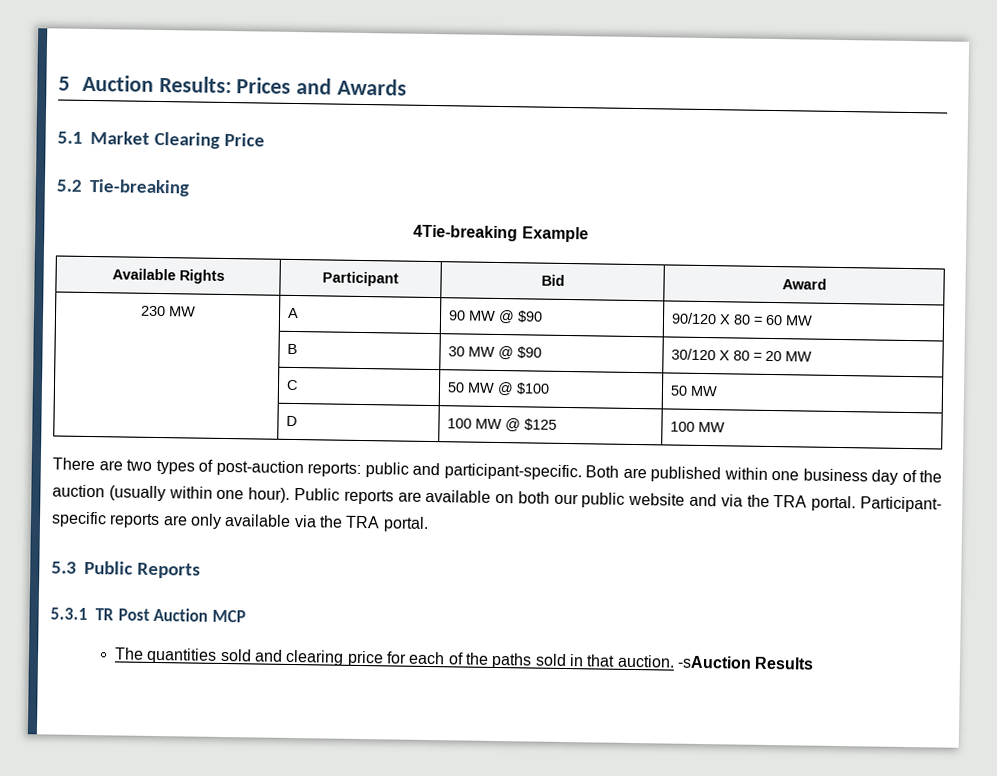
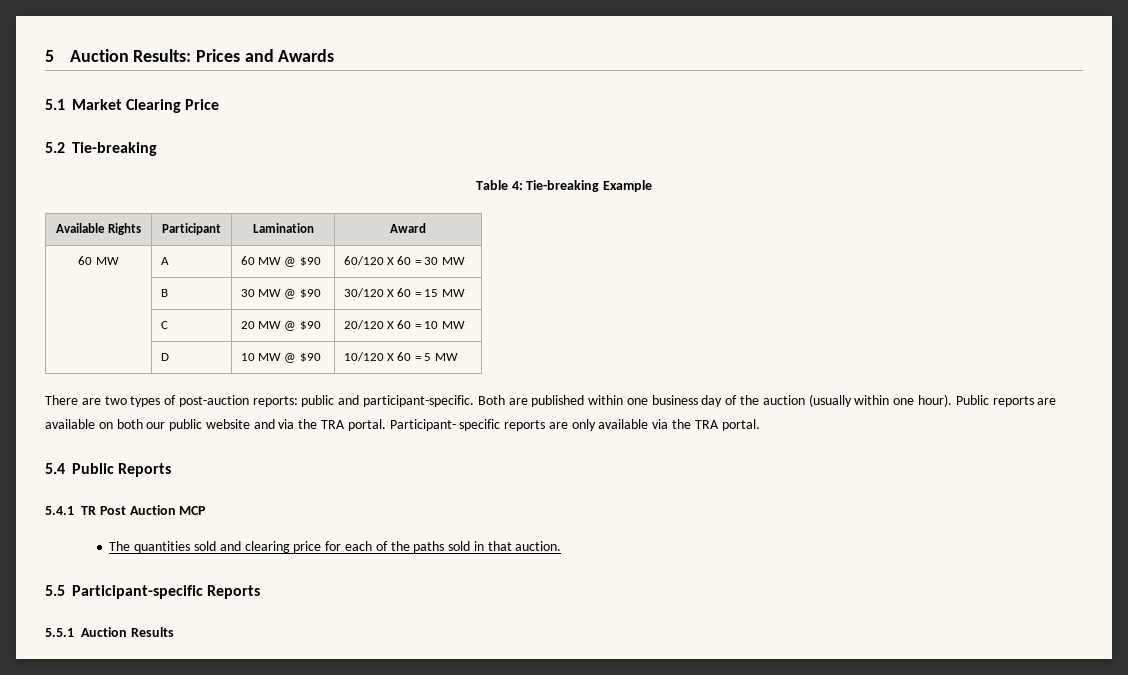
[413,224,519,242] 4Tie-breaking -> [475,180,600,192] Table 4: Tie-breaking
[540,274,565,286] Bid -> [252,223,314,233] Lamination
[140,305,166,317] 230 -> [78,256,93,265] 60
[447,309,543,324] [670,312,783,326] 90 MW @ $90 | 90/120 X 80 = 60 -> [240,256,321,267] [343,256,439,265] 60 MW @ $90 | 60/120 X 60 = 30
[732,350,782,362] 80 = 20 -> [397,288,439,297] 60 = 15
[446,381,550,396] [669,385,688,396] 50 MW @ $100 | 50 -> [240,321,321,331] [343,320,439,329] 20 MW @ $90 | 20/120 X 60 = 10
[446,418,557,432] [669,421,695,432] 100 MW @ $125 | 100 -> [240,353,321,363] [343,352,432,361] 10 MW @ $90 | 10/120 X 60 = 5
[51,561,77,574] 5.3 -> [45,463,65,474] 5.4
[50,607,88,621] 5.3.1 -> [45,506,74,515] 5.4.1
[676,655,752,669] -sAuction -> [45,585,261,599] [45,627,127,637] // 5.5 Participant-specific Reports // 5.5.1 Auction

